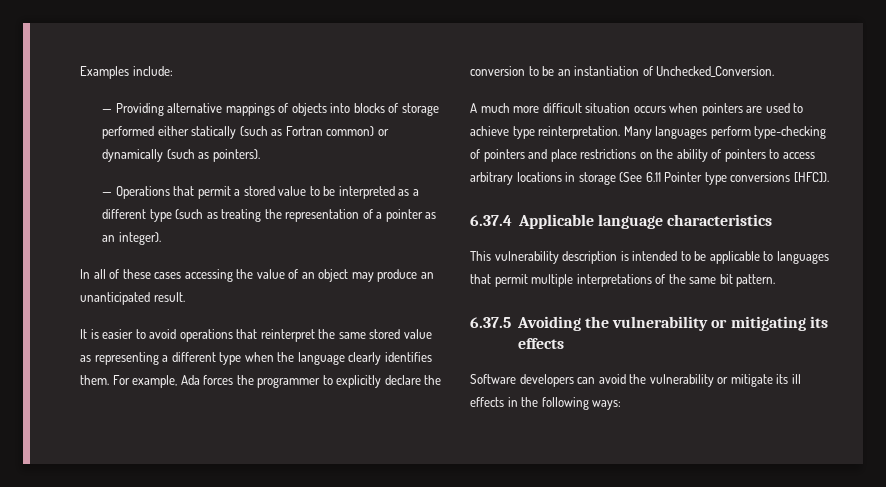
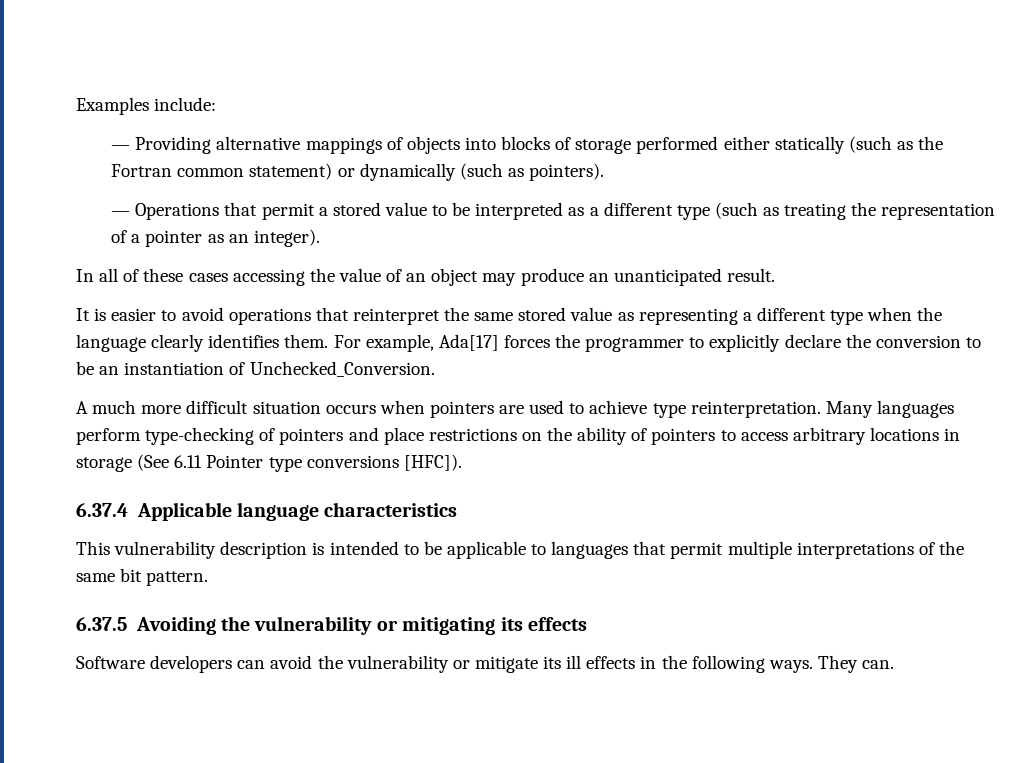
[285,126,375,136] Fortran common) -> [918,136,944,150] [111,163,333,180] the Fortran common statement)
[180,375,200,385] Ada -> [438,334,499,351] Ada[17]
[592,400,622,410] ways: -> [768,655,895,673] ways. They can.

